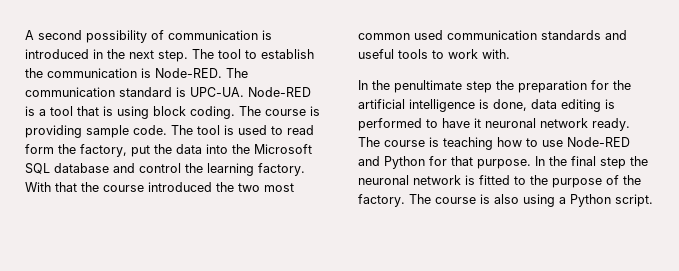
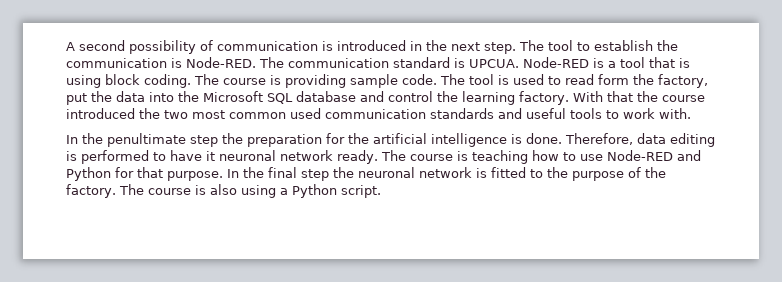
[190,87,244,97] UPC-UA. -> [469,59,519,68] UPCUA.
[493,99,527,111] done, -> [526,133,633,145] done. Therefore,

